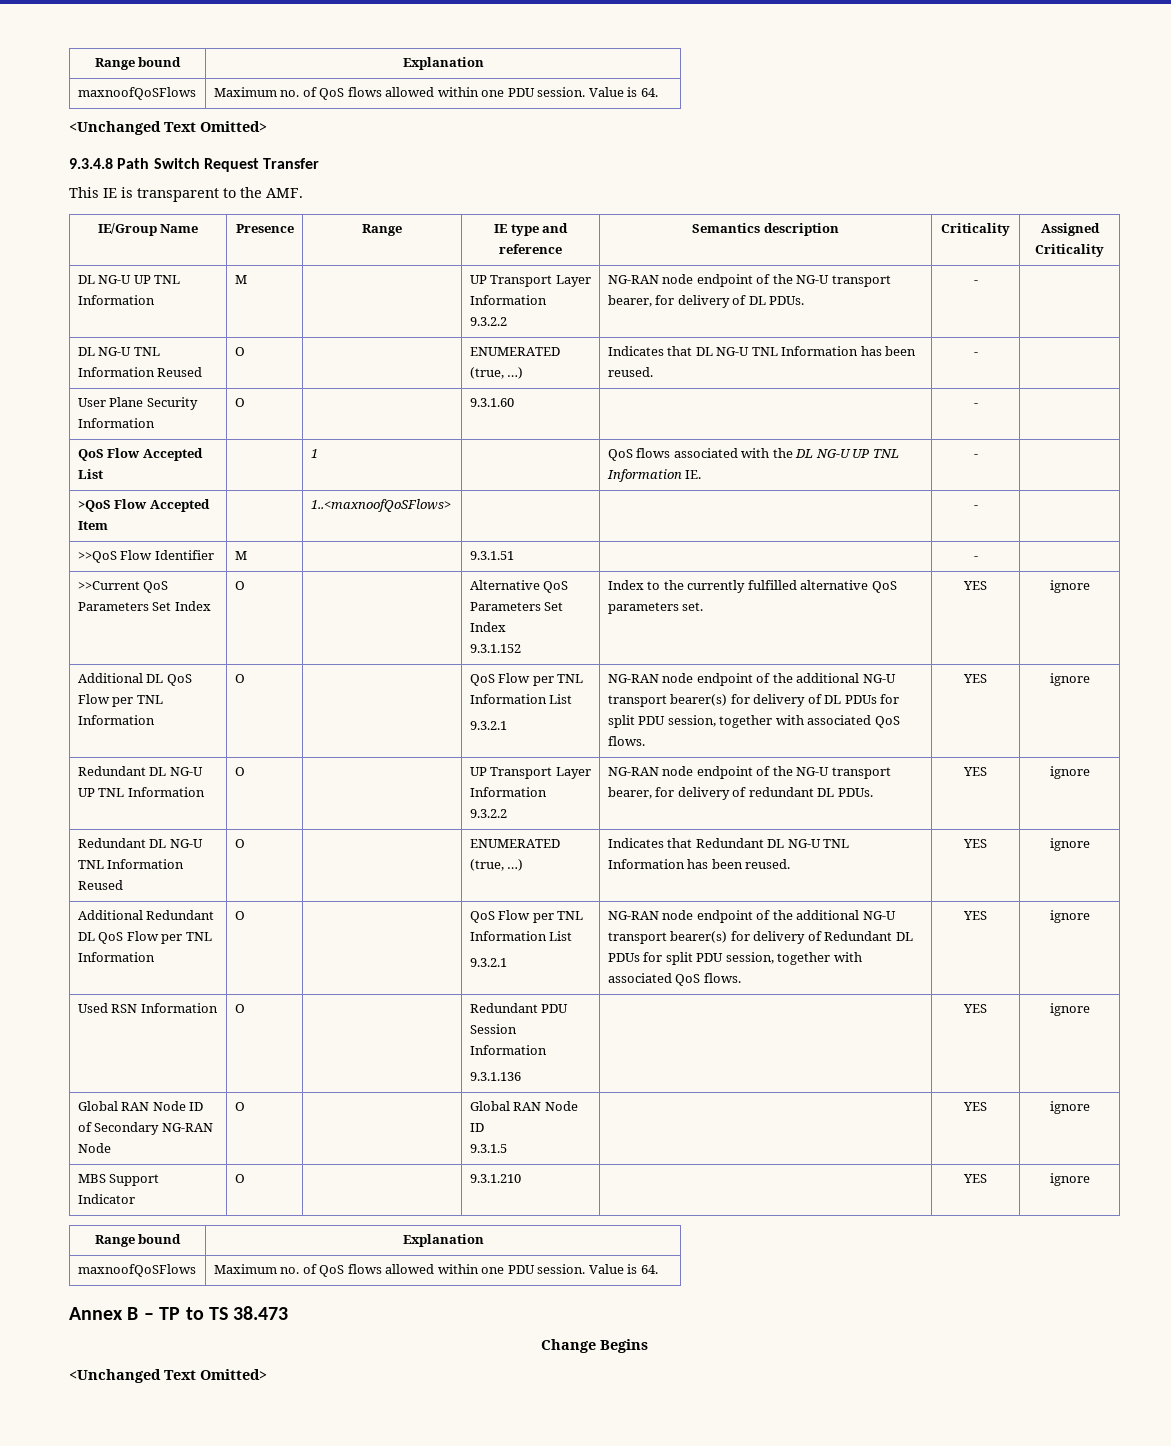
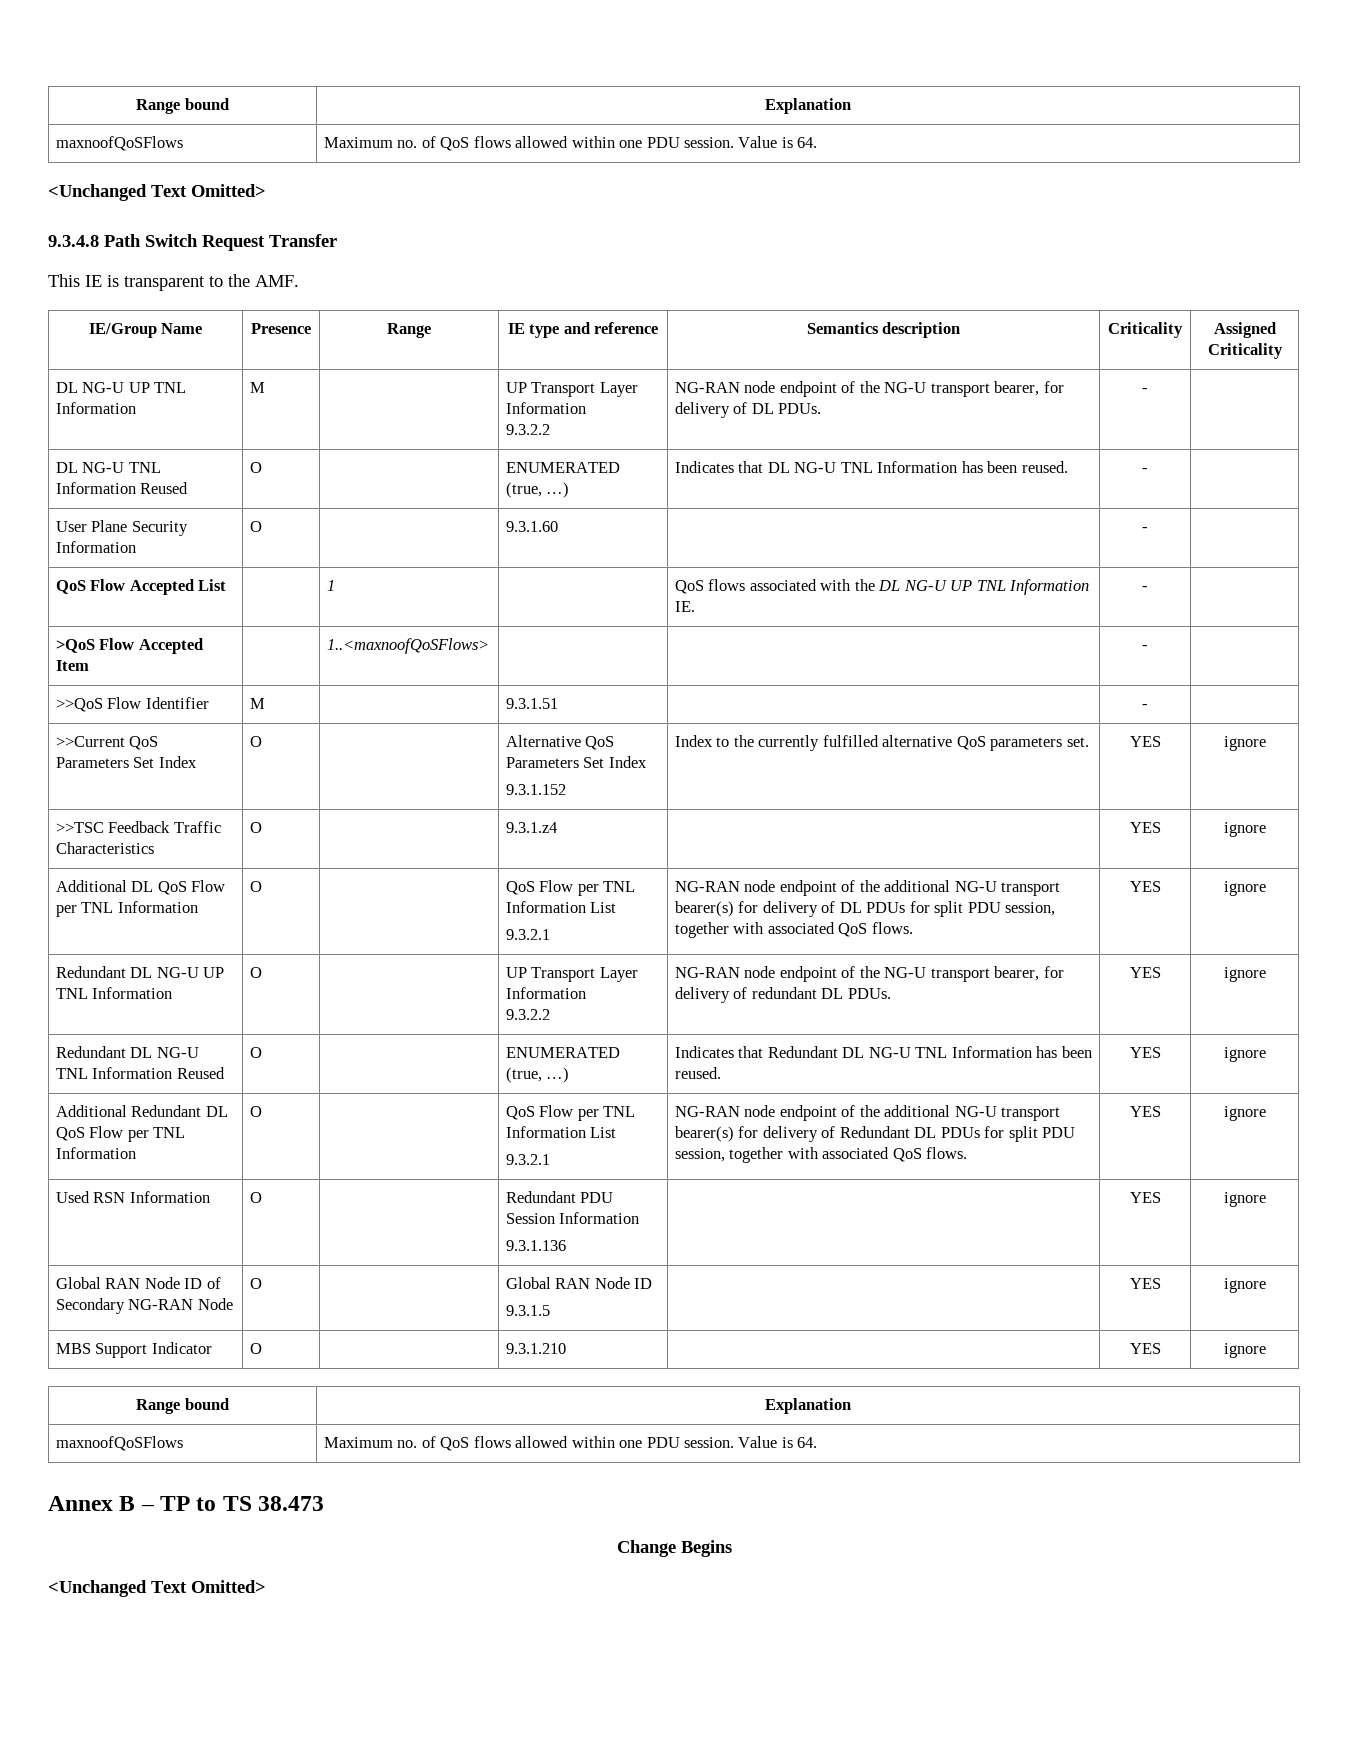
(1090, 586) none -> [55,821,221,833] [55,842,154,854] [249,822,262,833] [505,822,557,833] [1129,822,1161,833] [1223,822,1266,837] // >>TSC Feedback Traffic Characteristics | O | | 9.3.1.z4 | | YES | ignore

